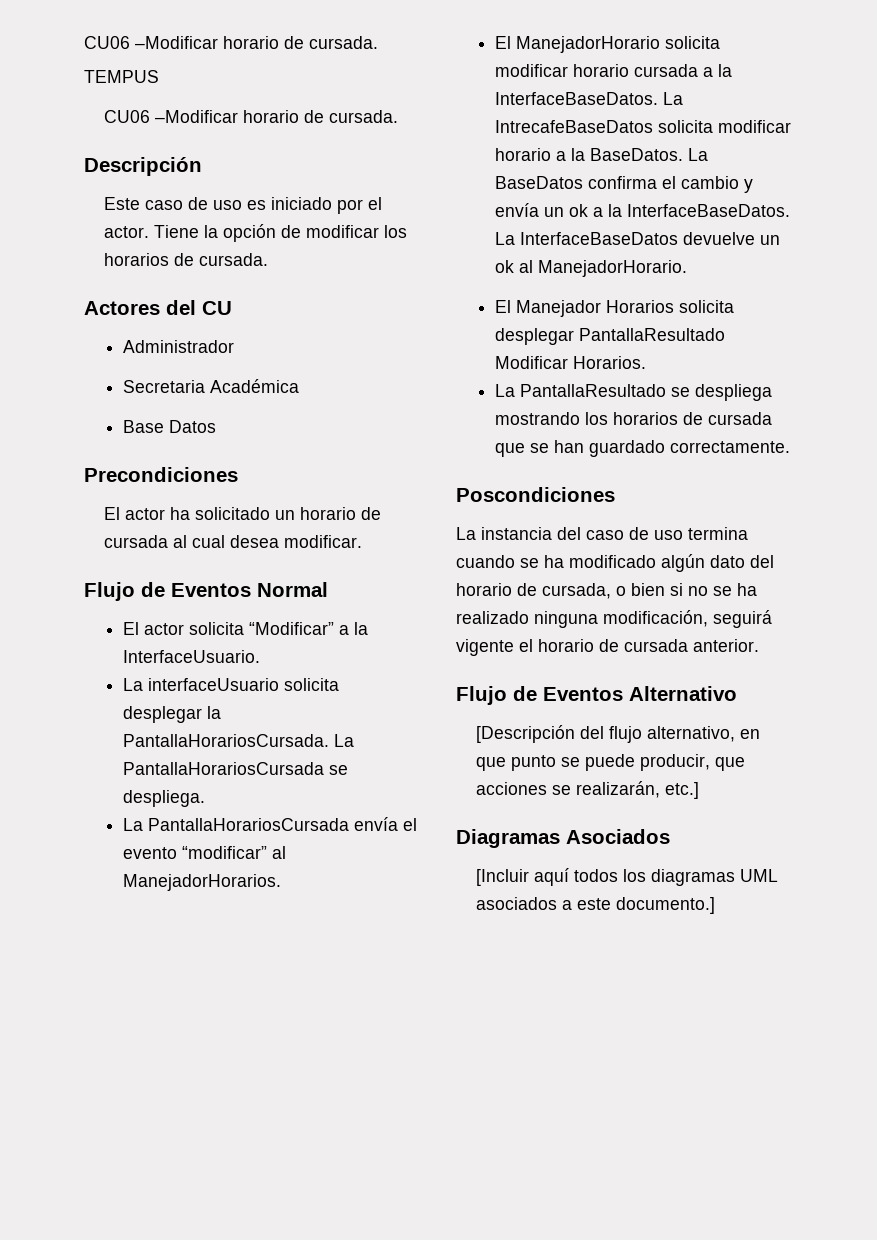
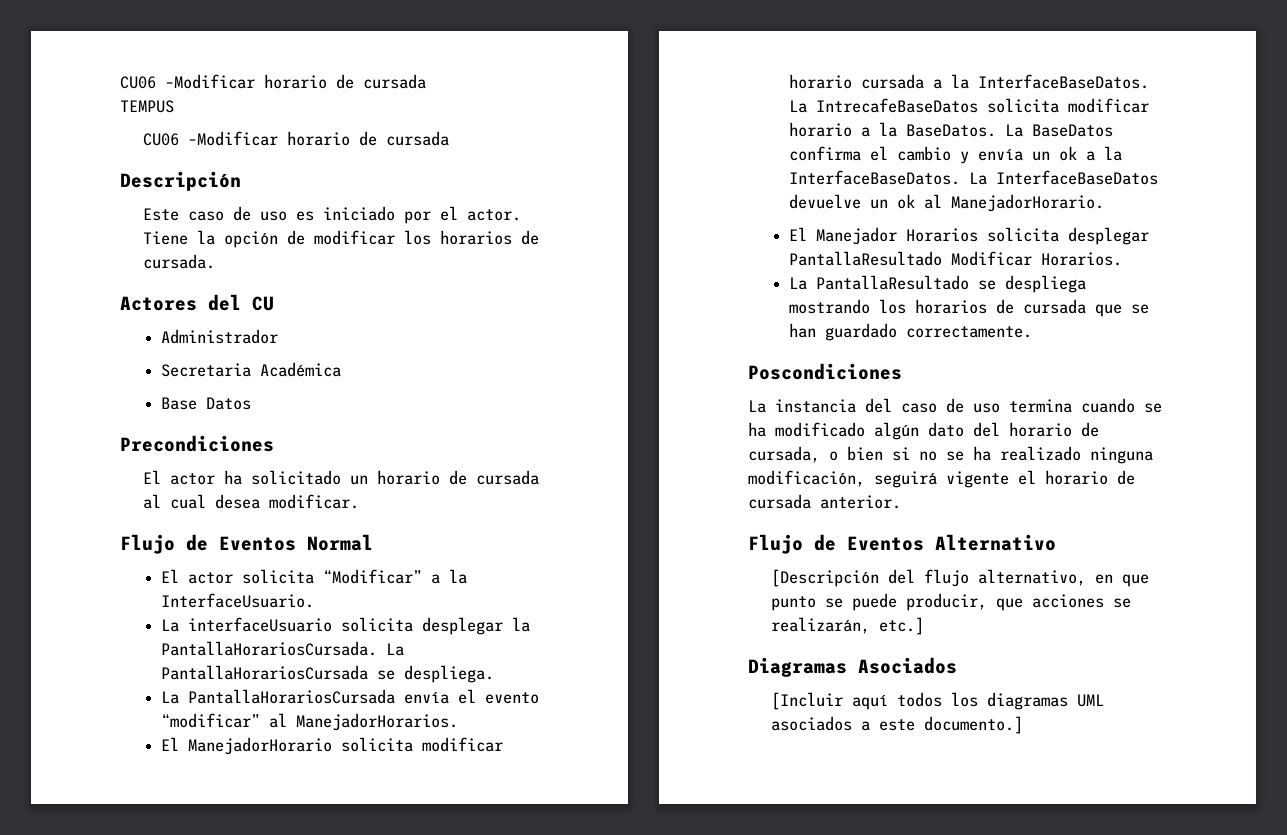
[84,36,378,49] CU06 –Modificar horario de cursada. -> [120,74,426,89] CU06 –Modificar horario de cursada
[328,110,398,123] cursada. -> [385,131,449,146] cursada

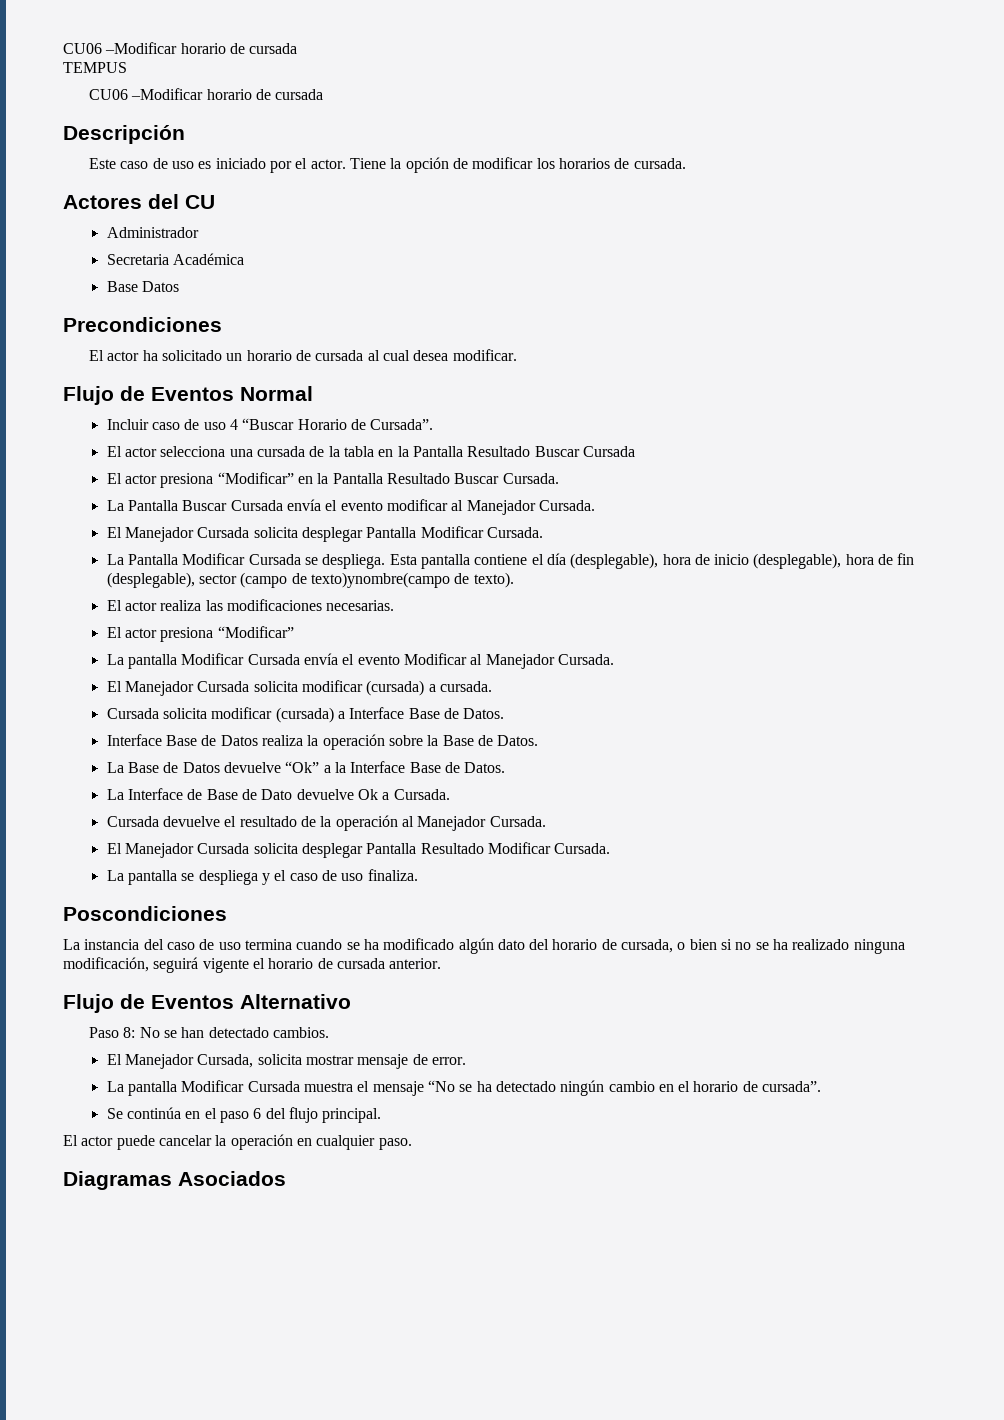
[160,569,467,584] [160,593,314,608] [160,617,530,635] [160,641,404,656] [160,665,494,683] [160,689,539,704] [160,713,458,731] [160,737,503,755] [788,74,1149,89] [788,98,1149,113] [788,122,1113,137] [788,146,1122,164] [788,170,1158,185] [788,194,1104,212] [788,227,1149,245] [788,251,1122,266] [788,275,1086,293] [788,299,1149,317] [788,323,1032,341] El actor solicita “Modificar” a la InterfaceUsuario. // La interfaceUsuario solicita desplegar la PantallaHorariosCursada. La PantallaHorariosCursada se despliega. // La PantallaHorariosCursada envía el evento “modificar” al ManejadorHorarios. // El ManejadorHorario solicita modificar horario cursada a la InterfaceBaseDatos. La IntrecafeBaseDatos solicita modificar horario a la BaseDatos. La BaseDatos confirma el cambio y envía un ok a la InterfaceBaseDatos. La InterfaceBaseDatos devuelve un ok al ManejadorHorario. // El Manejador Horarios solicita desplegar PantallaResultado Modificar Horarios. // La PantallaResultado se despliega mostrando los horarios de cursada que se han guardado correctamente. -> [106,418,434,430] [106,446,635,457] [106,472,559,488] [106,499,595,515] [106,526,543,542] [106,553,915,569] [106,572,514,588] [106,599,395,611] [106,626,294,642] [106,653,614,669] [106,680,492,696] [106,707,505,723] [106,734,539,750] [106,761,506,773] [106,788,450,800] [106,815,546,831] [106,842,611,858] [106,869,418,885] Incluir caso de uso 4 “Buscar Horario de Cursada”. // El actor selecciona una cursada de la tabla en la Pantalla Resultado Buscar Cursada // El actor presiona “Modificar” en la Pantalla Resultado Buscar Cursada. // La Pantalla Buscar Cursada envía el evento modificar al Manejador Cursada. // El Manejador Cursada solicita desplegar Pantalla Modificar Cursada. // La Pantalla Modificar Cursada se despliega. Esta pantalla contiene el día (desplegable), hora de inicio (desplegable), hora de fin (desplegable), sector (campo de texto)ynombre(campo de texto). // El actor realiza las modificaciones necesarias. // El actor presiona “Modificar” // La pantalla Modificar Cursada envía el evento Modificar al Manejador Cursada. // El Manejador Cursada solicita modificar (cursada) a cursada. // Cursada solicita modificar (cursada) a Interface Base de Datos. // Interface Base de Datos realiza la operación sobre la Base de Datos. // La Base de Datos devuelve “Ok” a la Interface Base de Datos. // La Interface de Base de Dato devuelve Ok a Cursada. // Cursada devuelve el resultado de la operación al Manejador Cursada. // El Manejador Cursada solicita desplegar Pantalla Resultado Modificar Cursada. // La pantalla se despliega y el caso de uso finaliza.
[770,569,1149,587] [770,593,1131,611] [770,617,924,635] [748,657,957,677] [770,692,1104,710] [770,716,1023,734] [Descripción del flujo alternativo, en que punto se puede producir, que acciones se realizarán, etc.] // Diagramas Asociados // [Incluir aquí todos los diagramas UML asociados a este documento.] -> [89,1027,329,1038] [106,1054,466,1069] [106,1080,822,1096] [106,1107,382,1123] [63,1134,412,1150] [63,1171,286,1190] Paso 8: No se han detectado cambios. // El Manejador Cursada, solicita mostrar mensaje de error. // La pantalla Modificar Cursada muestra el mensaje “No se ha detectado ningún cambio en el horario de cursada”. // Se continúa en el paso 6 del flujo principal. // El actor puede cancelar la operación en cualquier paso. // Diagramas Asociados

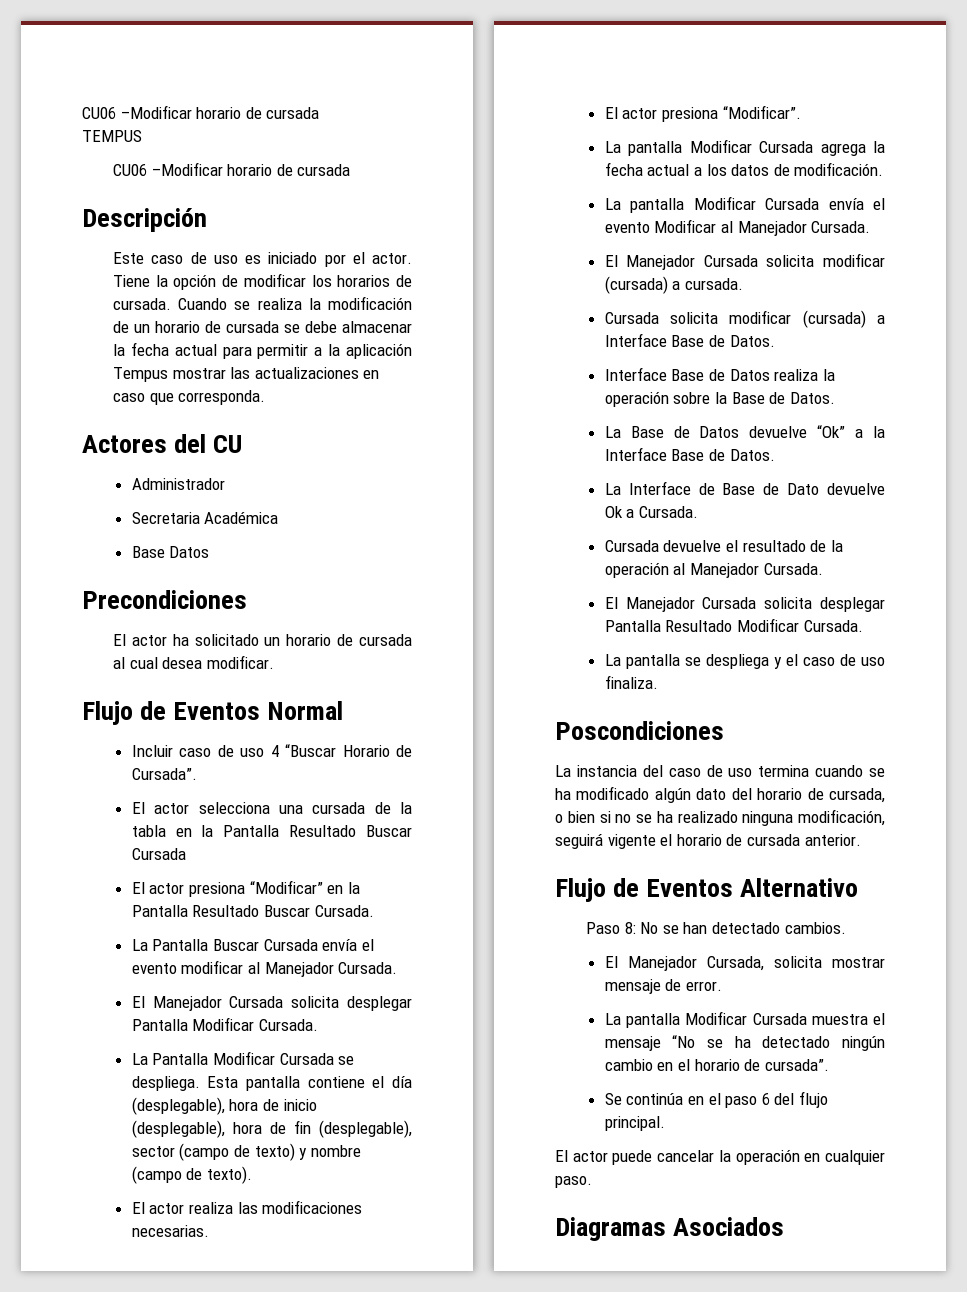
(686, 163) none -> [178,296,412,310] [113,321,412,333] [113,342,412,359] [113,367,380,382] [113,390,266,405] Cuando se realiza la modificación de un horario de cursada se debe almacenar la fecha actual para permitir a la aplicación Tempus mostrar las actualizaciones en caso que corresponda.
[310,572,450,588] texto)ynombre(campo -> [254,1143,361,1161] [131,1166,182,1184] texto) y nombre (campo
[217,626,294,638] “Modificar” -> [722,105,801,119] [604,139,885,156] [604,162,884,176] “Modificar”. // La pantalla Modificar Cursada agrega la fecha actual a los datos de modificación.

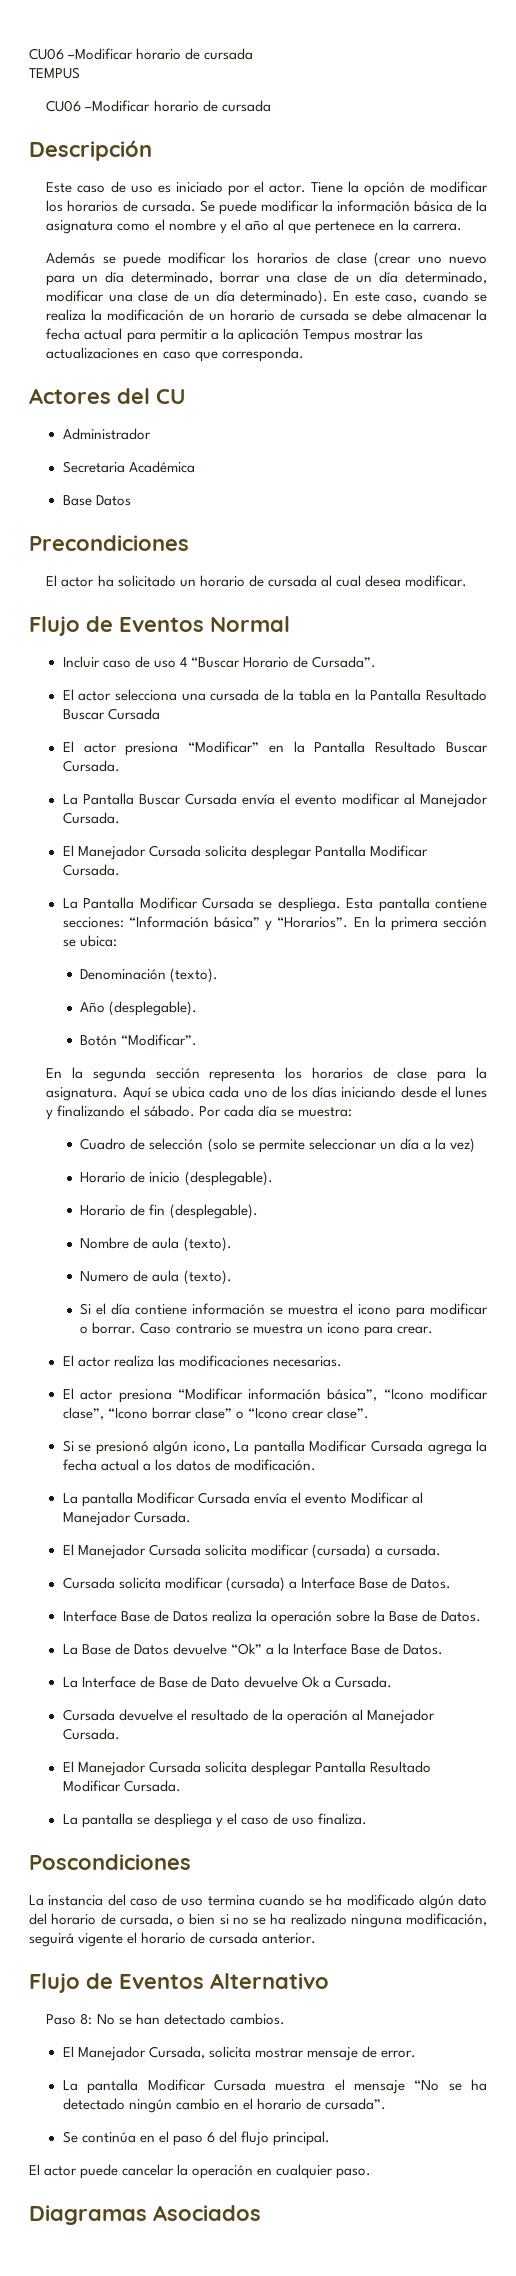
[178,298,228,310] Cuando -> [199,200,488,215] [46,219,463,234] [46,252,488,267] [46,271,488,286] [46,290,469,305] Se puede modificar la información básica de la asignatura como el nombre y el año al que pertenece en la carrera. // Además se puede modificar los horarios de clase (crear uno nuevo para un día determinado, borrar una clase de un día determinado, modificar una clase de un día determinado). En este caso, cuando
[372,1076,413,1088] [131,1097,317,1115] [131,1120,412,1138] [131,1143,361,1161] [131,1166,252,1184] el día (desplegable), hora de inicio (desplegable), hora de fin (desplegable), sector (campo de texto) y nombre (campo de texto). -> [62,916,488,931] [62,935,117,947] [80,968,219,983] [80,1001,198,1016] [80,1034,198,1046] [46,1067,488,1082] [46,1086,487,1101] [46,1105,352,1120] [80,1138,475,1153] [80,1171,273,1186] [80,1204,258,1219] [80,1237,232,1252] [80,1270,232,1285] [80,1303,489,1318] [80,1322,433,1337] secciones: “Información básica” y “Horarios”. En la primera sección se ubica: // Denominación (texto). // Año (desplegable). // Botón “Modificar”. // En la segunda sección representa los horarios de clase para la asignatura. Aquí se ubica cada uno de los días iniciando desde el lunes y finalizando el sábado. Por cada día se muestra: // Cuadro de selección (solo se permite seleccionar un día a la vez) // Horario de inicio (desplegable). // Horario de fin (desplegable). // Nombre de aula (texto). // Numero de aula (texto). // Si el día contiene información se muestra el icono para modificar o borrar. Caso contrario se muestra un icono para crear.
[722,105,801,119] “Modificar”. // -> [177,1388,489,1401] [62,1407,370,1420] [62,1440,230,1455] “Modificar información básica”, “Icono modificar clase”, “Icono borrar clase” o “Icono crear clase”. // Si se presionó algún icono,

